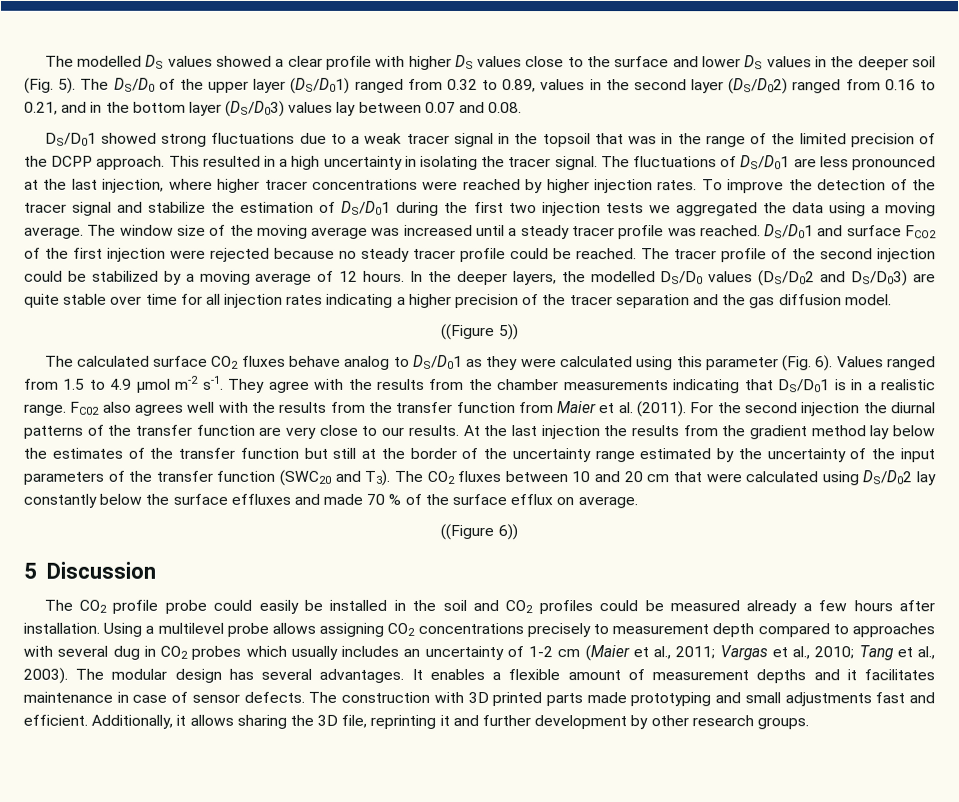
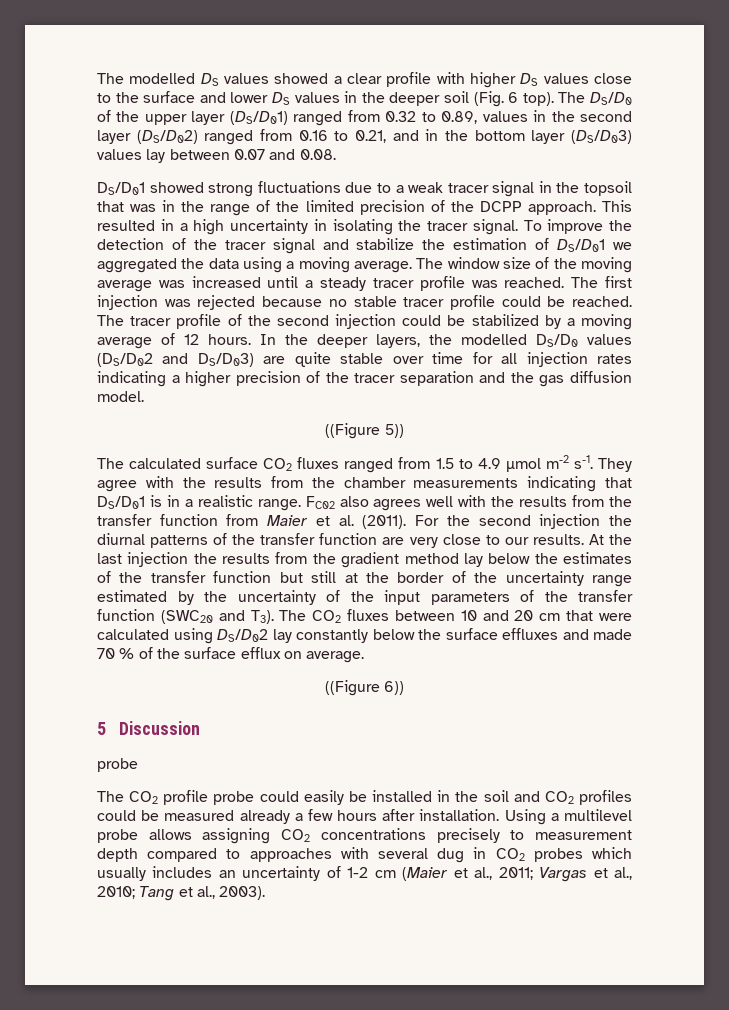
[58,77,77,94] 5). -> [508,92,554,106] 6 top).
[600,155,937,171] [24,178,698,194] The fluctuations of DS/D01 are less pronounced at the last injection, where higher tracer concentrations were reached by higher injection rates. -> (518, 227) none
[396,201,644,217] during the first two injection tests -> (606, 245) none
[764,224,937,239] [24,247,69,259] DS/D01 and surface FCO2 of the -> [571,277,599,288] The
[170,249,206,259] were -> [164,299,191,307] was
[361,247,410,262] steady -> [353,296,397,307] stable
[289,354,884,372] behave analog to DS/D01 as they were calculated using this parameter (Fig. 6). Values -> (340, 463) none
(156, 570) none -> [97,758,138,772] // probe
[75,668,936,684] [23,691,935,707] [23,714,809,730] The modular design has several advantages. It enables a flexible amount of measurement depths and it facilitates maintenance in case of sensor defects. The construction with 3D printed parts made prototyping and small adjustments fast and efficient. Additionally, it allows sharing the 3D file, reprinting it and further development by other research groups. -> (266, 893) none

